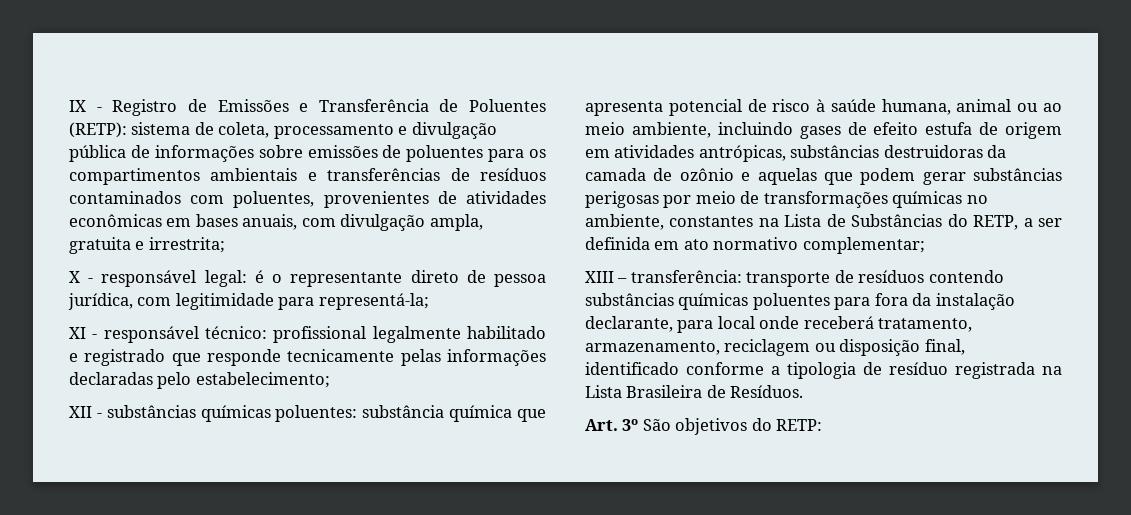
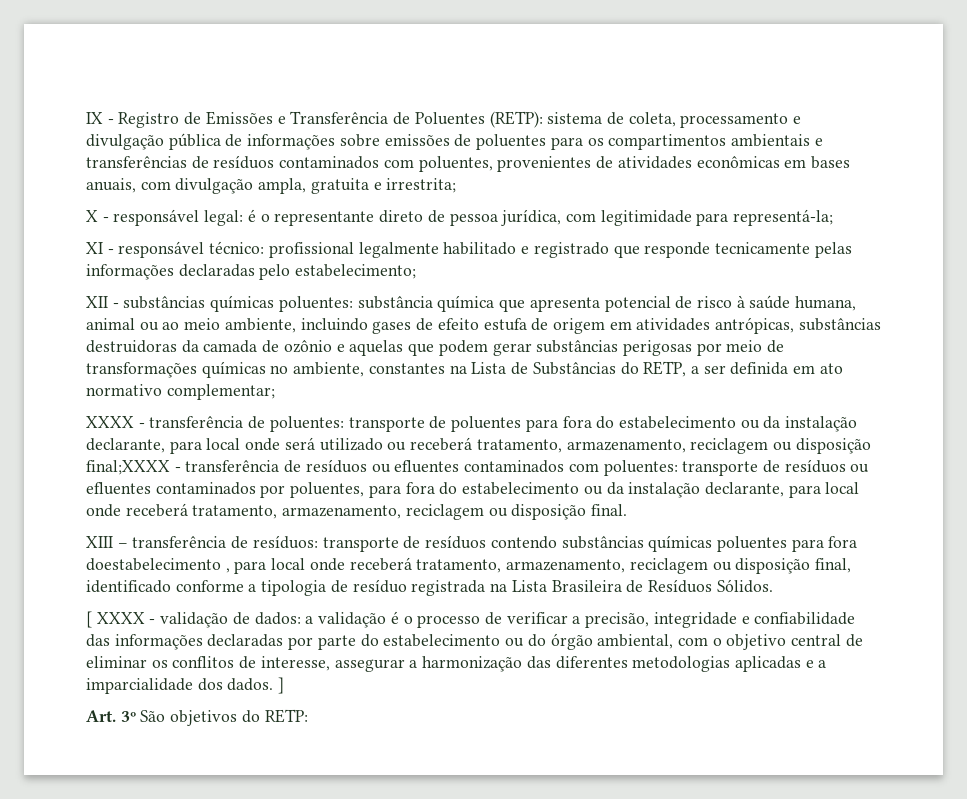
(925, 245) none -> [86,416,858,432] [86,437,871,454] [86,459,870,476] [86,482,860,498] [86,503,628,520] // XXXX - transferência de poluentes: transporte de poluentes para fora do estabelecimento ou da instalação declarante, para local onde será utilizado ou receberá tratamento, armazenamento, reciclagem ou disposição final;XXXX - transferência de resíduos ou efluentes contaminados com poluentes: transporte de resíduos ou efluentes contaminados por poluentes, para fora do estabelecimento ou da instalação declarante, para local onde receberá tratamento, armazenamento, reciclagem ou disposição final.
[630,270,742,283] transferência: -> [132,535,318,549] transferência de resíduos:
[912,293,1015,310] [585,316,673,332] da instalação declarante, -> [86,558,230,573] doestabelecimento ,
[730,385,804,398] Resíduos. -> [647,579,773,593] [86,611,856,628] [86,633,863,650] [86,656,827,672] [86,677,285,694] Resíduos Sólidos. // [ XXXX - validação de dados: a validação é o processo de verificar a precisão, integridade e confiabilidade das informações declaradas por parte do estabelecimento ou do órgão ambiental, com o objetivo central de eliminar os conflitos de interesse, assegurar a harmonização das diferentes metodologias aplicadas e a imparcialidade dos dados. ]

